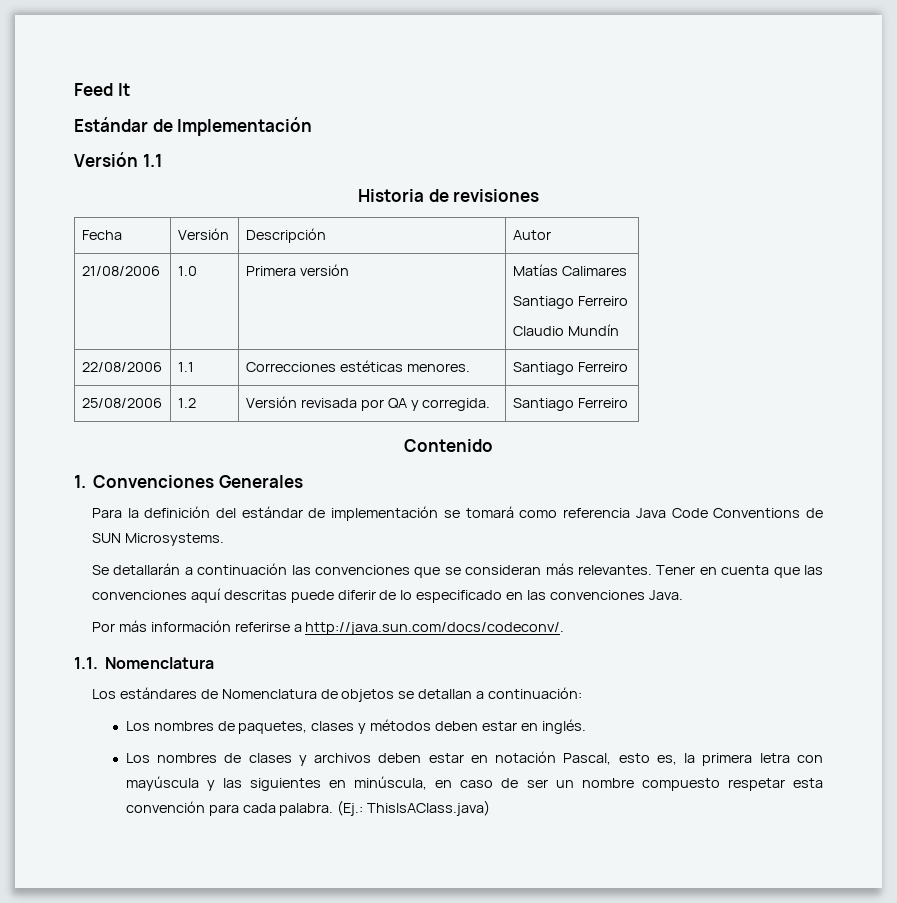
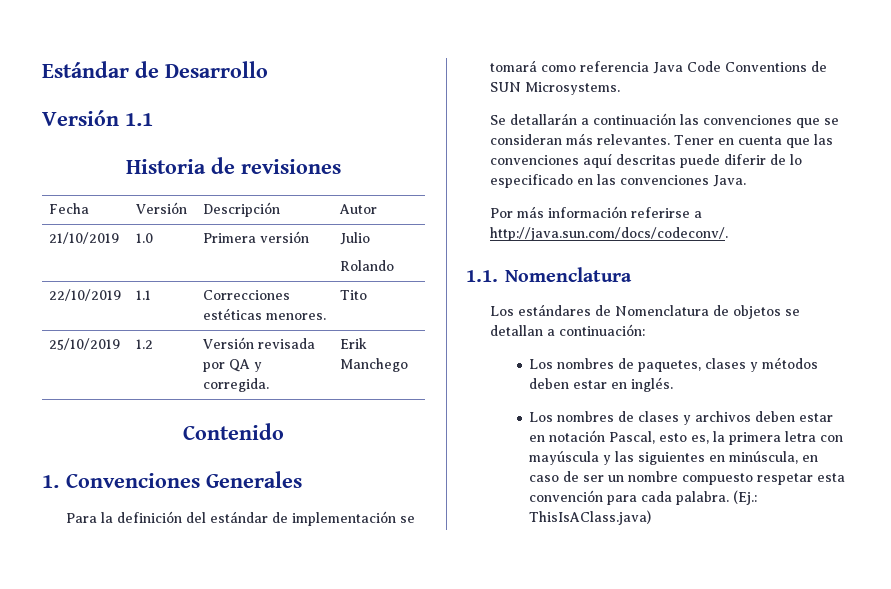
[74,83,130,96] Feed It // -> (42, 69) none
[177,117,313,136] Implementación -> [165,61,268,78] Desarrollo
[81,266,160,276] 21/08/2006 -> [49,232,120,244] 21/10/2019
[512,264,627,276] [512,296,628,309] [512,324,619,336] [81,362,162,372] Matías Calimares // Santiago Ferreiro // Claudio Mundín // 22/08/2006 -> [340,232,371,245] [340,260,395,271] [49,289,122,301] Julio // Rolando // 22/10/2019
[512,362,628,375] [81,398,162,408] Santiago Ferreiro // 25/08/2006 -> [340,290,368,300] [49,338,121,350] Tito // 25/10/2019
[512,398,628,411] Santiago Ferreiro -> [340,338,368,349] [340,358,409,372] Erik Manchego

